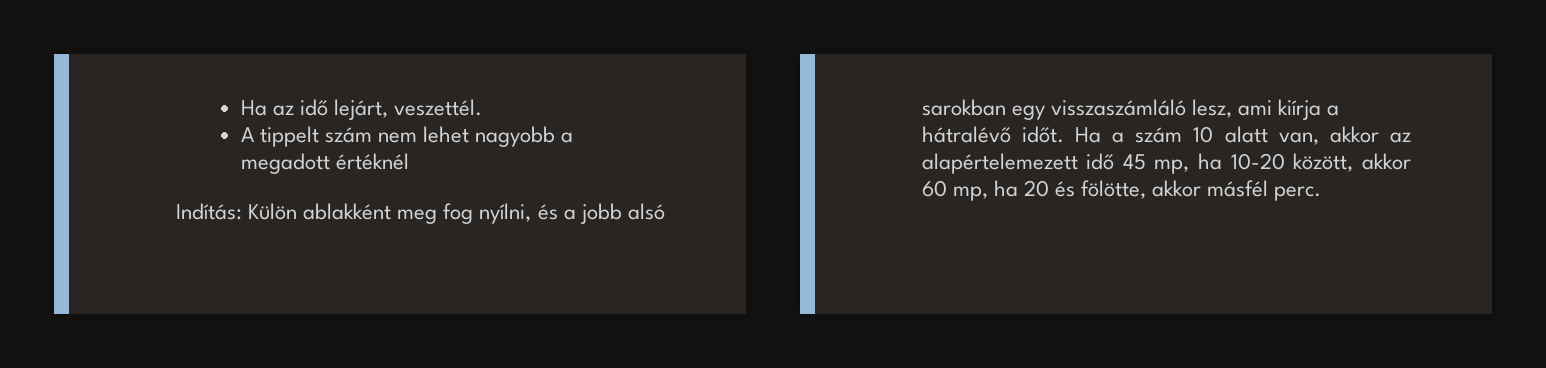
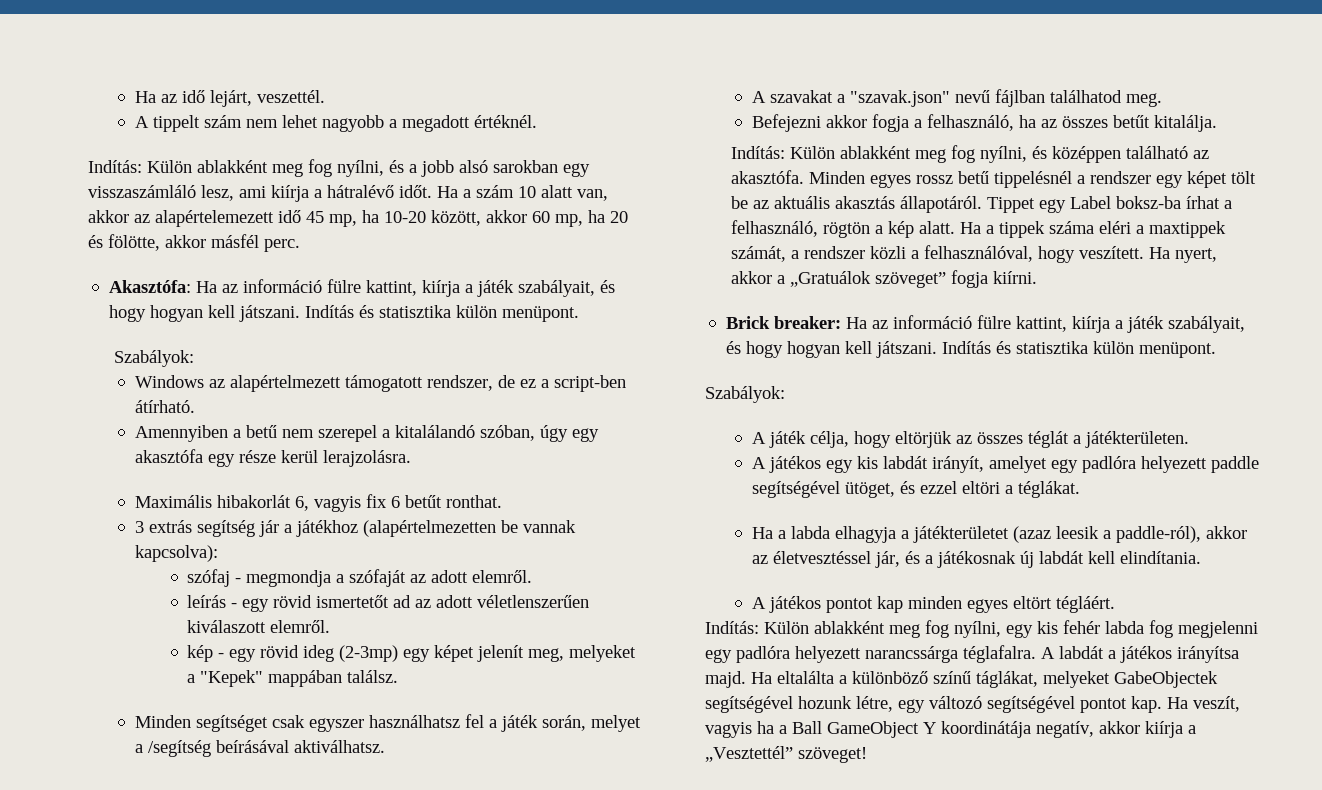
[335,153,409,170] értéknél -> [473,115,537,128] értéknél.
(1322, 193) none -> [108,279,615,297] [108,305,579,322] [114,350,195,367] [134,375,626,392] [134,400,195,413] [134,425,599,442] [134,449,411,467] [134,494,502,512] [134,520,576,537] [134,545,218,562] [187,569,533,587] [187,595,590,612] [187,620,331,633] [187,645,637,662] [187,670,399,687] [134,714,641,732] [134,740,385,757] [751,89,1162,107] [751,114,1217,132] [731,145,1210,163] [731,170,1257,188] [731,196,1233,213] [731,220,1227,238] [731,245,1218,263] [731,270,1038,288] [725,315,1245,333] [725,341,1216,358] [705,386,786,403] [751,431,1189,448] [751,456,1259,473] [751,481,1080,498] [751,526,1247,543] [751,551,1201,568] [751,596,1115,613] [705,620,1259,638] [705,645,1240,663] [705,671,1219,688] [705,696,1241,713] [705,721,1197,738] [705,746,868,763] // Akasztófa: Ha az információ fülre kattint, kiírja a játék szabályait, és hogy hogyan kell játszani. Indítás és statisztika külön menüpont. // Szabályok: // Windows az alapértelmezett támogatott rendszer, de ez a script-ben átírható. // Amennyiben a betű nem szerepel a kitalálandó szóban, úgy egy akasztófa egy része kerül lerajzolásra. // Maximális hibakorlát 6, vagyis fix 6 betűt ronthat. // 3 extrás segítség jár a játékhoz (alapértelmezetten be vannak kapcsolva): // szófaj - megmondja a szófaját az adott elemről. // leírás - egy rövid ismertetőt ad az adott véletlenszerűen kiválaszott elemről. // kép - egy rövid ideg (2-3mp) egy képet jelenít meg, melyeket a "Kepek" mappában találsz. // Minden segítséget csak egyszer használhatsz fel a játék során, melyet a /segítség beírásával aktiválhatsz. // A szavakat a "szavak.json" nevű fájlban találhatod meg. // Befejezni akkor fogja a felhasználó, ha az összes betűt kitalálja. // Indítás: Külön ablakként meg fog nyílni, és középpen található az akasztófa. Minden egyes rossz betű tippelésnél a rendszer egy képet tölt be az aktuális akasztás állapotáról. Tippet egy Label boksz-ba írhat a felhasználó, rögtön a kép alatt. Ha a tippek száma eléri a maxtippek számát, a rendszer közli a felhasználóval, hogy veszített. Ha nyert, akkor a „Gratuálok szöveget” fogja kiírni. // Brick breaker: Ha az információ fülre kattint, kiírja a játék szabályait, és hogy hogyan kell játszani. Indítás és statisztika külön menüpont. // Szabályok: // A játék célja, hogy eltörjük az összes téglát a játékterületen. // A játékos egy kis labdát irányít, amelyet egy padlóra helyezett paddle segítségével ütöget, és ezzel eltöri a téglákat. // Ha a labda elhagyja a játékterületet (azaz leesik a paddle-ról), akkor az életvesztéssel jár, és a játékosnak új labdát kell elindítania. // A játékos pontot kap minden egyes eltört tégláért. // Indítás: Külön ablakként meg fog nyílni, egy kis fehér labda fog megjelenni egy padlóra helyezett narancssárga téglafalra. A labdát a játékos irányítsa majd. Ha eltalálta a különböző színű táglákat, melyeket GabeObjectek segítségével hozunk létre, egy változó segítségével pontot kap. Ha veszít, vagyis ha a Ball GameObject Y koordinátája negatív, akkor kiírja a „Vesztettél” szöveget!

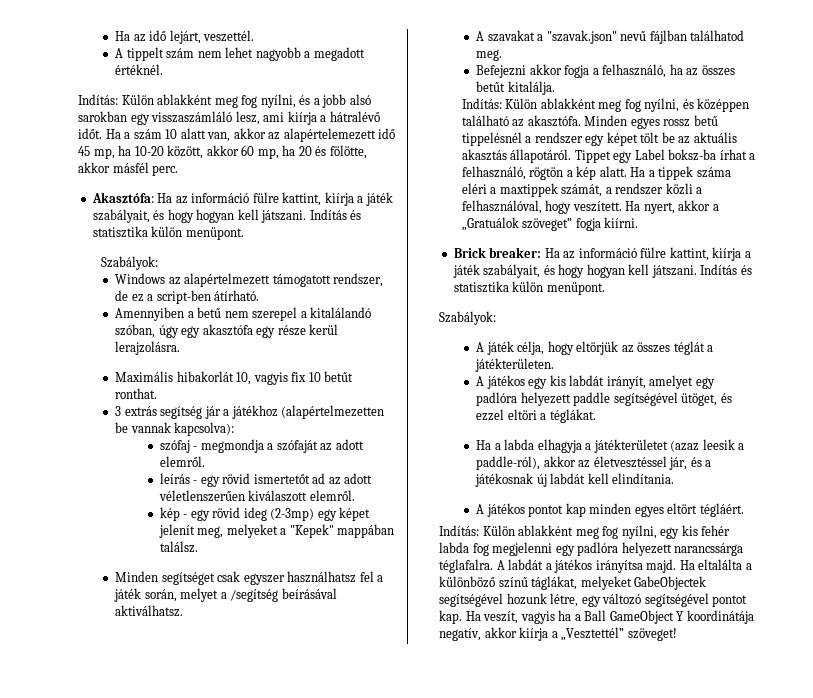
[294,496,309,511] 6, -> [236,372,252,385] 10,
[390,496,400,508] 6 -> [308,372,321,382] 10

